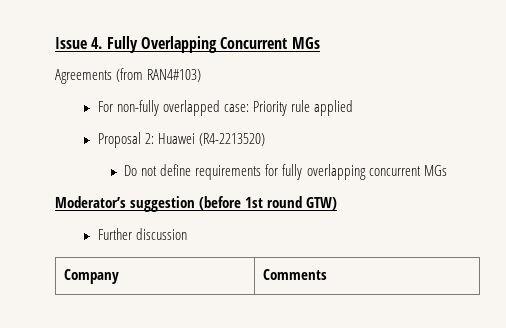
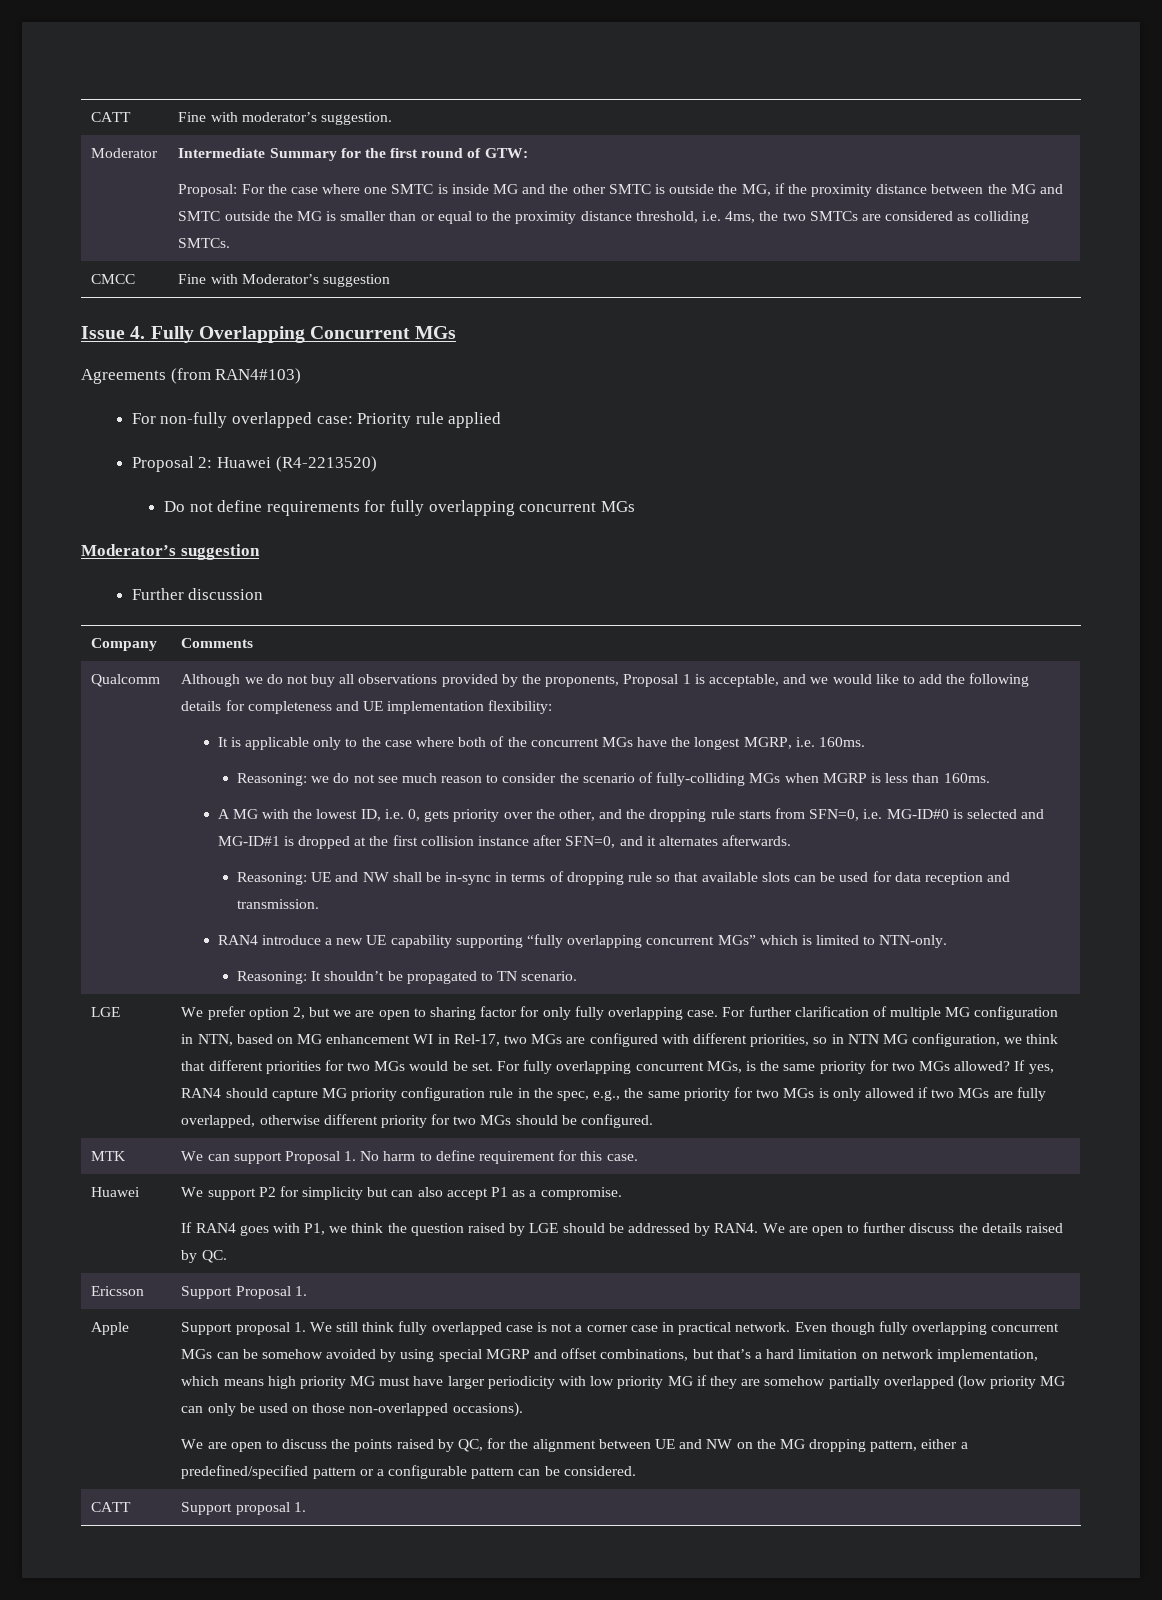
(55, 43) none -> [91,112,132,122] [178,112,392,125] [91,148,159,158] [178,148,528,161] [178,183,1063,197] [178,211,1030,224] [178,238,231,248] [91,274,136,284] [178,274,390,287] CATT | Fine with moderator’s suggestion. // Moderator | Intermediate Summary for the first round of GTW: // Proposal: For the case where one SMTC is inside MG and the other SMTC is outside the MG, if the proximity distance between the MG and SMTC outside the MG is smaller than or equal to the proximity distance threshold, i.e. 4ms, the two SMTCs are considered as colliding SMTCs. // CMCC | Fine with Moderator’s suggestion //
[199,196,338,210] (before 1st round GTW) -> (260, 552) none
(327, 274) none -> [91,674,161,687] [181,673,1030,687] [181,700,553,714] [217,736,866,750] [237,772,990,786] [217,808,1045,822] [217,835,792,849] [237,871,1011,885] [237,899,320,909] [217,934,948,948] [237,971,578,984] [91,1007,121,1017] [181,1006,1059,1020] [181,1033,1059,1047] [181,1060,1054,1074] [181,1087,1046,1101] [181,1114,654,1128] [91,1151,127,1161] [181,1150,638,1164] [91,1187,141,1197] [181,1186,622,1200] [181,1222,1063,1236] [181,1250,227,1263] [91,1286,145,1296] [181,1286,307,1299] [91,1322,130,1335] [181,1321,1060,1335] [181,1348,1038,1362] [181,1375,1066,1390] [181,1402,523,1417] [181,1438,968,1452] [181,1465,636,1479] [91,1502,132,1512] [181,1502,306,1515] // Qualcomm | Although we do not buy all observations provided by the proponents, Proposal 1 is acceptable, and we would like to add the following details for completeness and UE implementation flexibility: // It is applicable only to the case where both of the concurrent MGs have the longest MGRP, i.e. 160ms. // Reasoning: we do not see much reason to consider the scenario of fully-colliding MGs when MGRP is less than 160ms. // A MG with the lowest ID, i.e. 0, gets priority over the other, and the dropping rule starts from SFN=0, i.e. MG-ID#0 is selected and MG-ID#1 is dropped at the first collision instance after SFN=0, and it alternates afterwards. // Reasoning: UE and NW shall be in-sync in terms of dropping rule so that available slots can be used for data reception and transmission. // RAN4 introduce a new UE capability supporting “fully overlapping concurrent MGs” which is limited to NTN-only. // Reasoning: It shouldn’t be propagated to TN scenario. // LGE | We prefer option 2, but we are open to sharing factor for only fully overlapping case. For further clarification of multiple MG configuration in NTN, based on MG enhancement WI in Rel-17, two MGs are configured with different priorities, so in NTN MG configuration, we think that different priorities for two MGs would be set. For fully overlapping concurrent MGs, is the same priority for two MGs allowed? If yes, RAN4 should capture MG priority configuration rule in the spec, e.g., the same priority for two MGs is only allowed if two MGs are fully overlapped, otherwise different priority for two MGs should be configured. // MTK | We can support Proposal 1. No harm to define requirement for this case. // Huawei | We support P2 for simplicity but can also accept P1 as a compromise. // If RAN4 goes with P1, we think the question raised by LGE should be addressed by RAN4. We are open to further discuss the details raised by QC. // Ericsson | Support Proposal 1. // Apple | Support proposal 1. We still think fully overlapped case is not a corner case in practical network. Even though fully overlapping concurrent MGs can be somehow avoided by using special MGRP and offset combinations, but that’s a hard limitation on network implementation, which means high priority MG must have larger periodicity with low priority MG if they are somehow partially overlapped (low priority MG can only be used on those non-overlapped occasions). // We are open to discuss the points raised by QC, for the alignment between UE and NW on the MG dropping pattern, either a predefined/specified pattern or a configurable pattern can be considered. // CATT | Support proposal 1.

